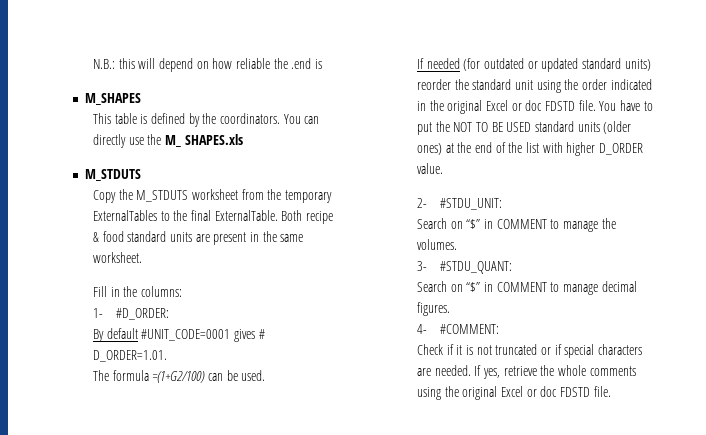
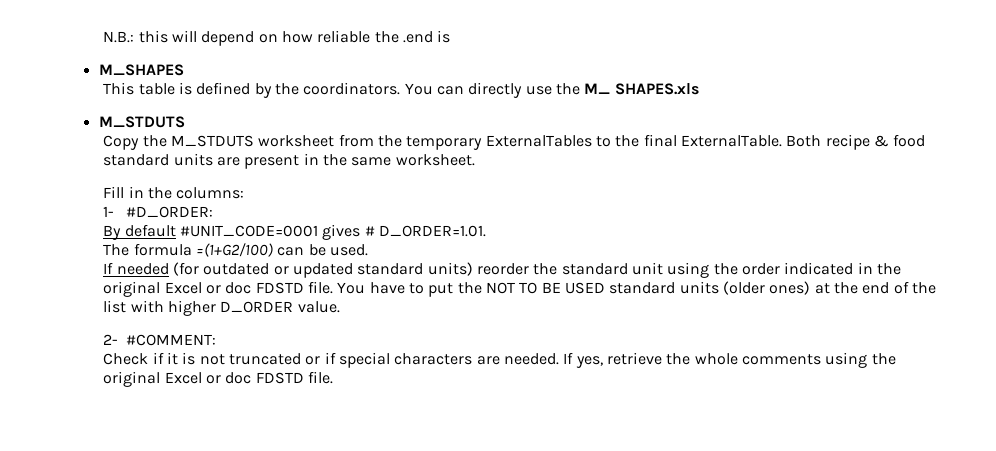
[439,198,502,210] [417,218,616,232] [417,239,458,250] [417,261,512,274] [417,281,637,295] [417,302,451,316] [417,324,428,334] #STDU_UNIT: // Search on “$” in COMMENT to manage the volumes. // 3- #STDU_QUANT: // Search on “$” in COMMENT to manage decimal figures. // 4- -> (119, 339) none

